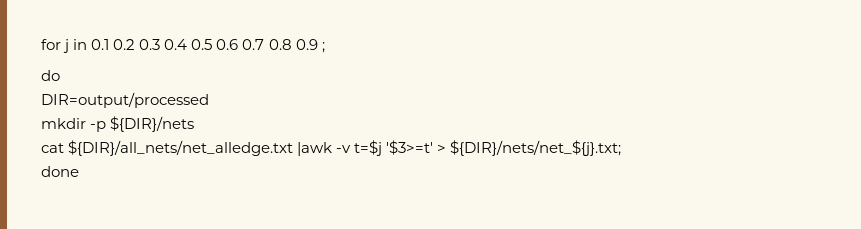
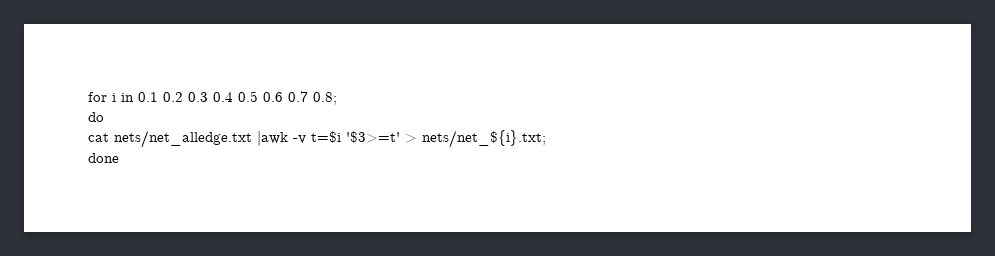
[63,39,70,53] j -> [112,93,116,102] i
[268,39,325,53] [41,70,60,81] [41,92,209,108] [41,116,195,132] 0.8 0.9 ; // do // DIR=output/processed // mkdir -p ${DIR}/nets -> [313,92,337,105] [88,112,104,122] 0.8; // do
[68,140,294,156] ${DIR}/all_nets/net_alledge.txt -> [114,130,252,148] nets/net_alledge.txt
[354,140,383,156] t=$j -> [311,131,341,143] t=$i
[450,140,622,156] ${DIR}/nets/net_${j}.txt; -> [422,130,546,148] nets/net_${i}.txt;

